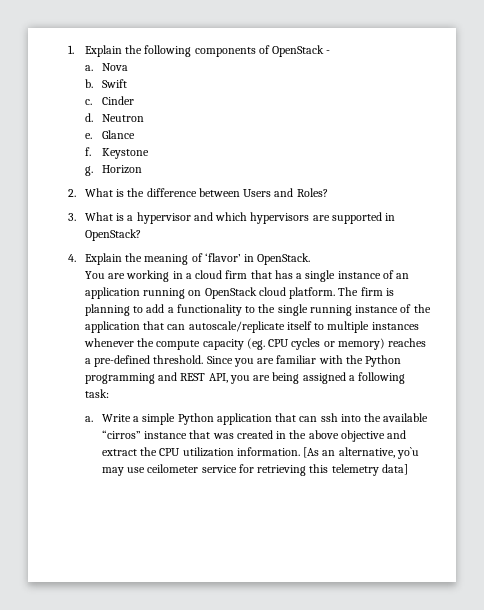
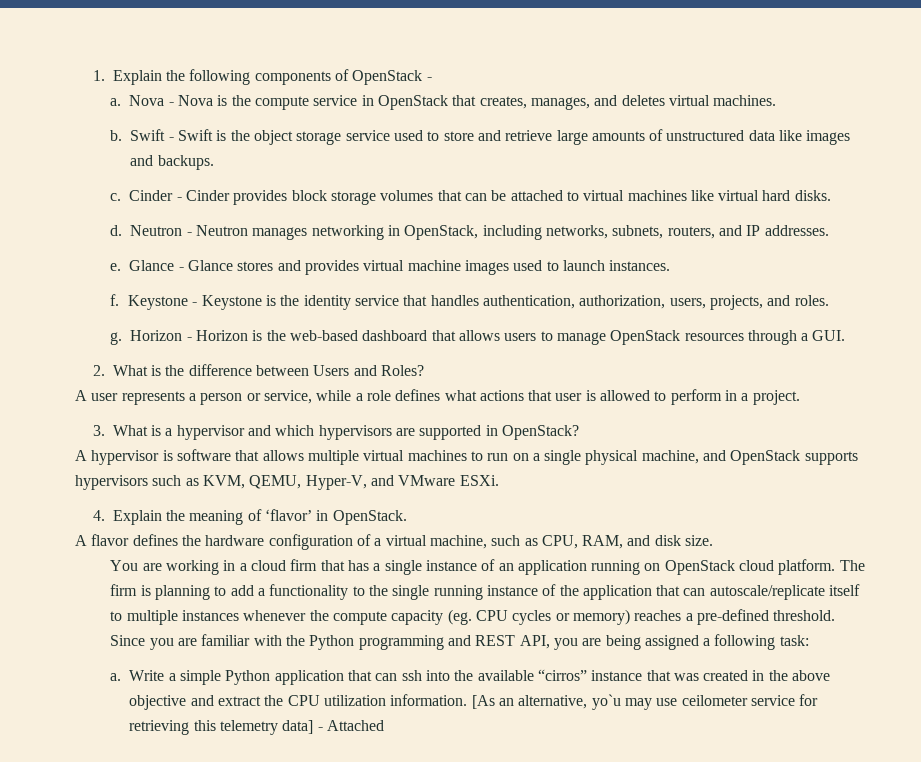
[84,79,127,88] [84,96,134,105] [84,113,144,122] [84,130,135,139] [84,147,149,159] [84,165,142,176] // b. Swift // c. Cinder // d. Neutron // e. Glance // f. Keystone // g. Horizon -> [168,95,777,110] [110,129,851,145] [130,155,214,170] [110,190,831,205] [110,225,829,240] [110,260,671,275] [110,294,829,310] [110,330,846,345] - Nova is the compute service in OpenStack that creates, manages, and deletes virtual machines. // b. Swift - Swift is the object storage service used to store and retrieve large amounts of unstructured data like images and backups. // c. Cinder - Cinder provides block storage volumes that can be attached to virtual machines like virtual hard disks. // d. Neutron - Neutron manages networking in OpenStack, including networks, subnets, routers, and IP addresses. // e. Glance - Glance stores and provides virtual machine images used to launch instances. // f. Keystone - Keystone is the identity service that handles authentication, authorization, users, projects, and roles. // g. Horizon - Horizon is the web-based dashboard that allows users to manage OpenStack resources through a GUI.
(328, 192) none -> [75,389,800,405] // A user represents a person or service, while a role defines what actions that user is allowed to perform in a project.
(141, 235) none -> [75,449,858,465] [75,475,499,490] // A hypervisor is software that allows multiple virtual machines to run on a single physical machine, and OpenStack supports hypervisors such as KVM, QEMU, Hyper-V, and VMware ESXi.
(311, 259) none -> [75,534,714,550] // A flavor defines the hardware configuration of a virtual machine, such as CPU, RAM, and disk size.
(408, 469) none -> [317,720,384,731] - Attached

